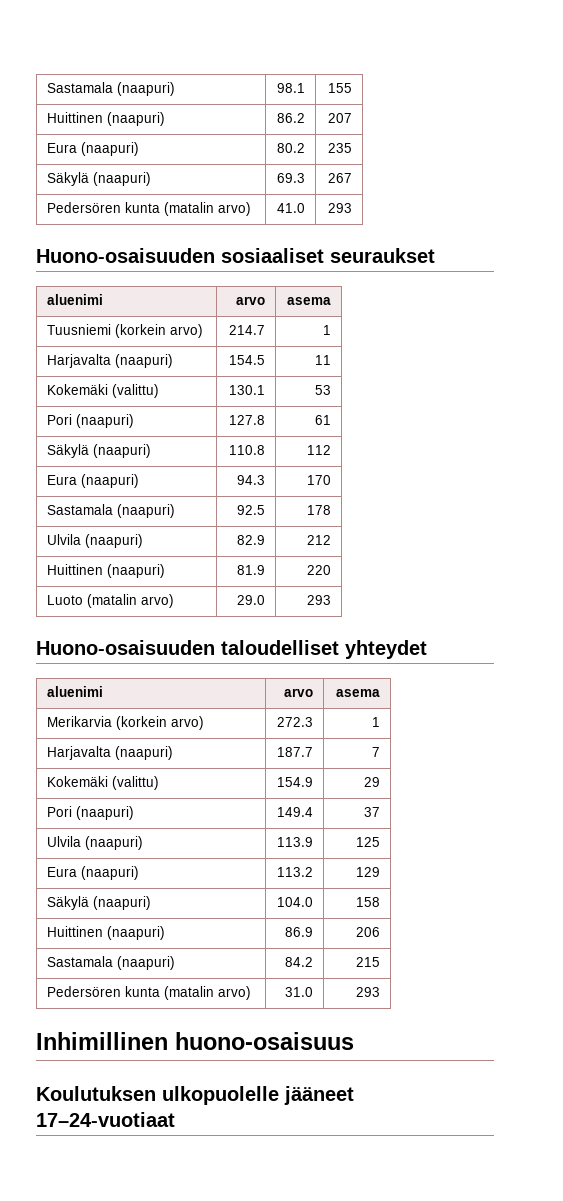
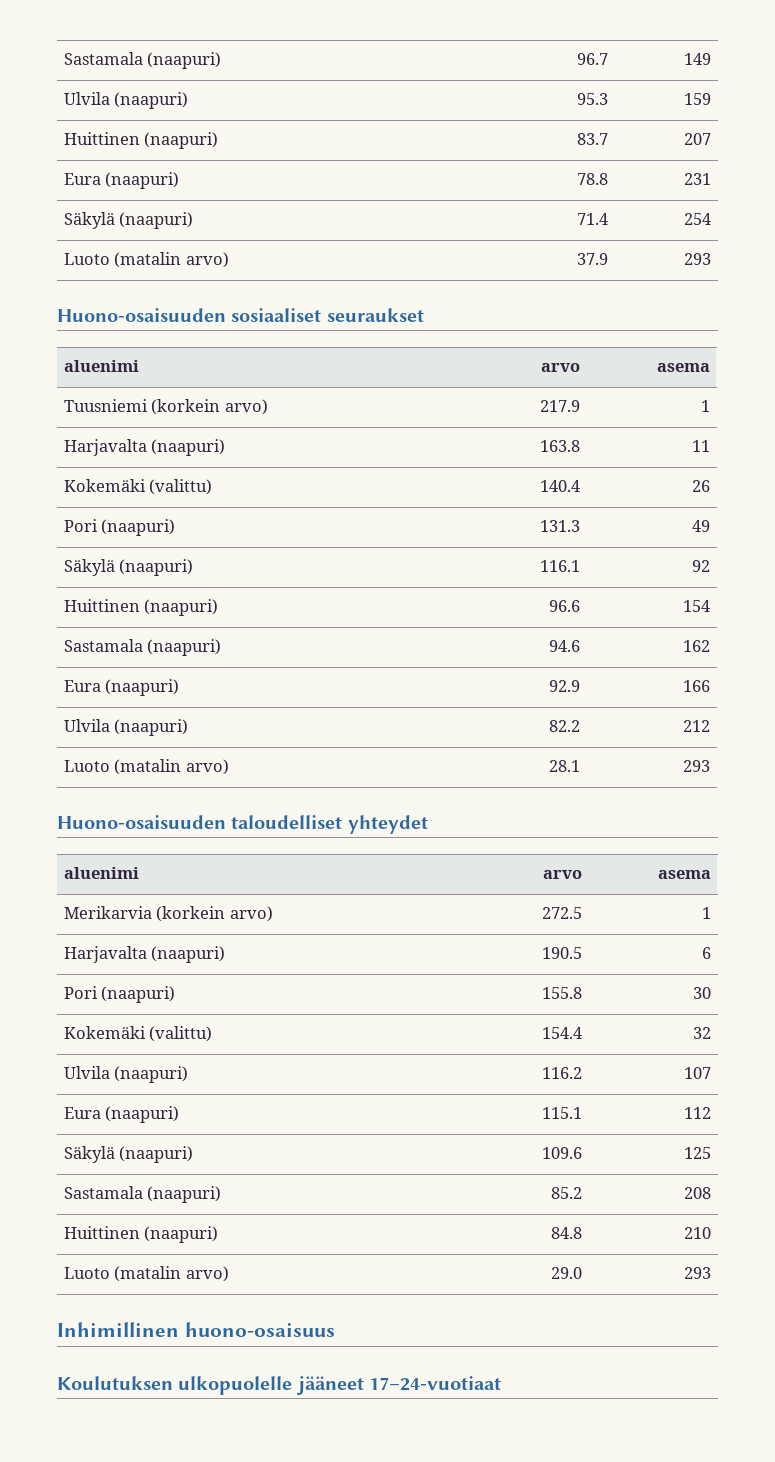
[46,82,175,96] [277,83,306,93] [328,83,353,93] [46,112,165,126] [277,113,306,123] Sastamala (naapuri) | 98.1 | 155 // Huittinen (naapuri) | 86.2 -> [63,52,222,69] [577,53,609,65] [684,53,712,65] [63,92,189,109] [577,93,609,105] [684,93,712,105] [63,132,219,149] [577,133,609,145] Sastamala (naapuri) | 96.7 | 149 // Ulvila (naapuri) | 95.3 | 159 // Huittinen (naapuri) | 83.7
[277,143,306,153] [328,143,353,153] [46,172,151,186] [277,173,306,183] [328,173,353,183] [46,202,251,216] [277,203,306,213] 80.2 | 235 // Säkylä (naapuri) | 69.3 | 267 // Pedersören kunta (matalin arvo) | 41.0 -> [577,173,609,185] [684,173,712,185] [63,212,194,229] [577,213,609,225] [684,213,712,225] [63,252,229,268] [577,253,609,265] 78.8 | 231 // Säkylä (naapuri) | 71.4 | 254 // Luoto (matalin arvo) | 37.9
[229,325,266,335] [323,325,332,335] [46,354,173,368] [229,355,266,365] 214.7 | 1 // Harjavalta (naapuri) | 154.5 -> [540,400,581,412] [701,400,711,412] [63,439,226,456] [540,440,581,452] 217.9 | 1 // Harjavalta (naapuri) | 163.8
[229,385,266,395] [315,385,332,395] [46,414,134,428] [229,415,266,425] [315,415,332,425] [46,444,151,458] [229,445,266,455] [307,445,332,455] [46,474,139,488] [237,475,266,485] [307,475,332,485] [46,504,175,518] [237,505,266,515] [307,505,332,515] [46,534,143,548] [237,535,266,545] 130.1 | 53 // Pori (naapuri) | 127.8 | 61 // Säkylä (naapuri) | 110.8 | 112 // Eura (naapuri) | 94.3 | 170 // Sastamala (naapuri) | 92.5 | 178 // Ulvila (naapuri) | 82.9 -> [540,480,581,492] [692,480,711,492] [63,519,176,536] [540,520,581,532] [692,520,711,532] [63,559,194,576] [540,560,581,572] [692,560,711,572] [63,599,219,616] [549,600,581,612] [683,600,711,612] [63,639,222,656] [549,640,581,652] [683,640,711,652] [63,679,180,696] [549,680,581,692] [683,680,711,692] [63,719,189,736] [549,720,581,732] 140.4 | 26 // Pori (naapuri) | 131.3 | 49 // Säkylä (naapuri) | 116.1 | 92 // Huittinen (naapuri) | 96.6 | 154 // Sastamala (naapuri) | 94.6 | 162 // Eura (naapuri) | 92.9 | 166 // Ulvila (naapuri) | 82.2
[46,564,165,578] [237,565,266,575] [307,565,332,575] [46,594,174,608] [237,595,266,605] // Huittinen (naapuri) | 81.9 | 220 // Luoto (matalin arvo) | 29.0 -> [63,759,229,775] [549,760,581,772] // Luoto (matalin arvo) | 28.1
[277,717,314,727] [372,717,381,727] [46,746,173,760] [277,747,314,757] [372,747,381,757] [46,776,159,790] [277,777,314,787] [364,777,381,787] [46,806,134,820] [277,807,314,817] [364,807,381,817] [46,836,143,850] [277,837,314,847] [356,837,381,847] [46,866,139,880] [277,867,314,877] [356,867,381,877] [46,896,151,910] [277,897,314,907] [356,897,381,907] [46,926,165,940] [285,927,314,937] [356,927,381,937] [46,956,175,970] [285,957,314,967] [356,957,381,967] [46,986,251,1000] [285,987,314,997] 272.3 | 1 // Harjavalta (naapuri) | 187.7 | 7 // Kokemäki (valittu) | 154.9 | 29 // Pori (naapuri) | 149.4 | 37 // Ulvila (naapuri) | 113.9 | 125 // Eura (naapuri) | 113.2 | 129 // Säkylä (naapuri) | 104.0 | 158 // Huittinen (naapuri) | 86.9 | 206 // Sastamala (naapuri) | 84.2 | 215 // Pedersören kunta (matalin arvo) | 31.0 -> [542,907,583,919] [702,907,712,919] [63,946,226,963] [542,947,583,959] [702,947,712,959] [63,986,176,1003] [542,987,583,999] [693,987,712,999] [63,1026,213,1042] [542,1027,583,1039] [693,1027,712,1039] [63,1066,189,1083] [542,1067,583,1079] [684,1067,712,1079] [63,1106,180,1123] [542,1107,583,1119] [684,1107,712,1119] [63,1146,194,1163] [542,1147,583,1159] [684,1147,712,1159] [63,1186,222,1203] [551,1187,583,1199] [684,1187,712,1199] [63,1226,219,1243] [551,1227,583,1239] [684,1227,712,1239] [63,1266,229,1282] [551,1267,583,1279] 272.5 | 1 // Harjavalta (naapuri) | 190.5 | 6 // Pori (naapuri) | 155.8 | 30 // Kokemäki (valittu) | 154.4 | 32 // Ulvila (naapuri) | 116.2 | 107 // Eura (naapuri) | 115.1 | 112 // Säkylä (naapuri) | 109.6 | 125 // Sastamala (naapuri) | 85.2 | 208 // Huittinen (naapuri) | 84.8 | 210 // Luoto (matalin arvo) | 29.0

